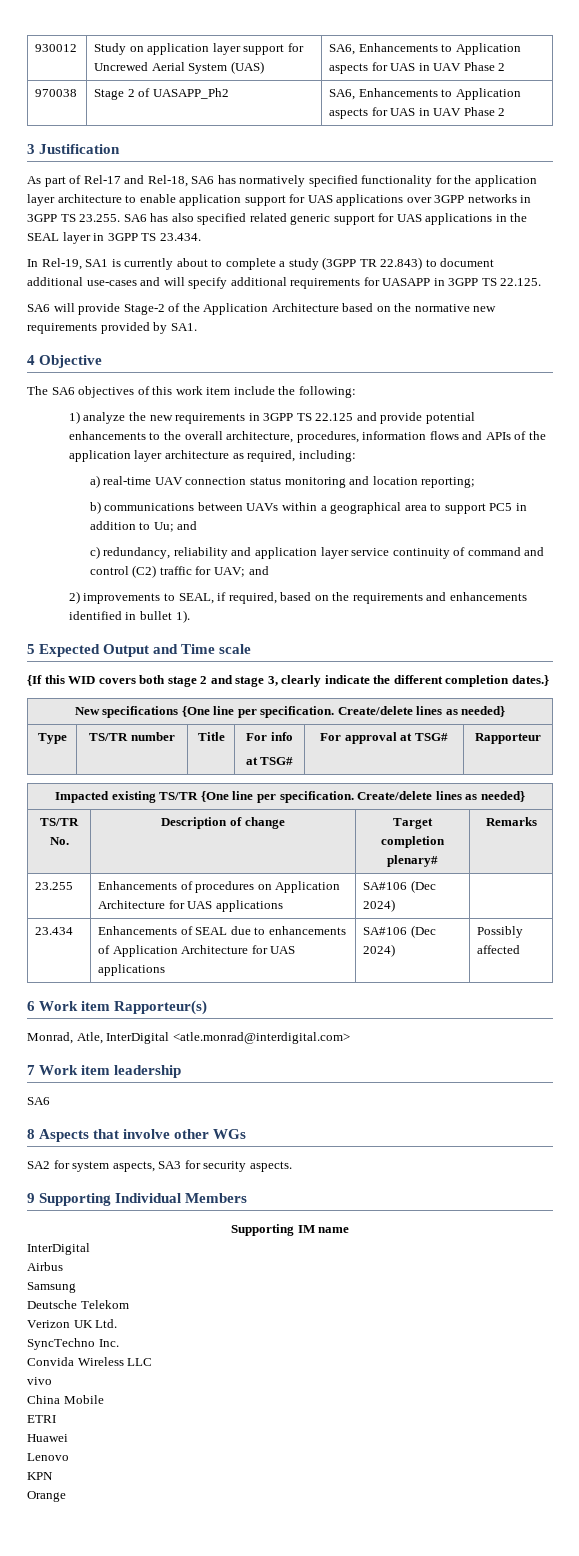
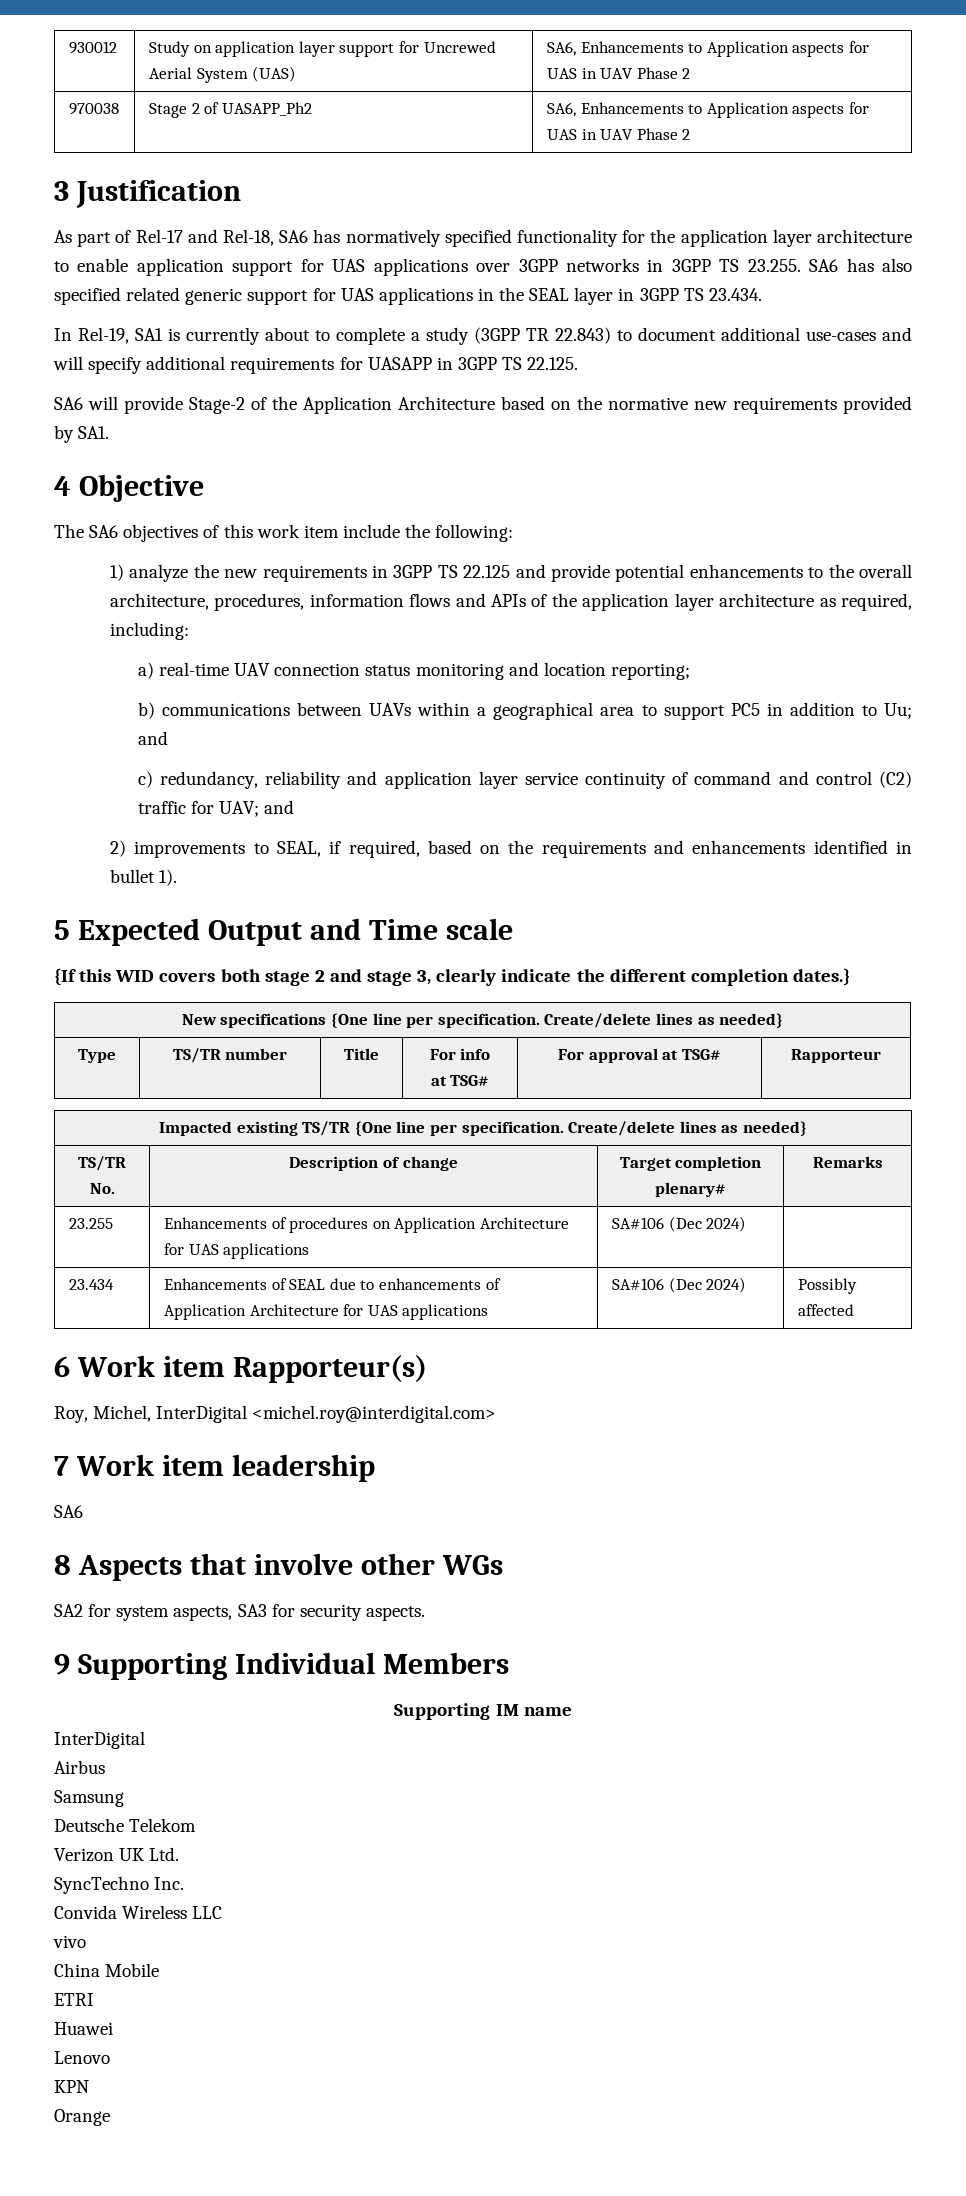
[27,1032,350,1044] Monrad, Atle, InterDigital <atle.monrad@interdigital.com> -> [54,1405,497,1423] Roy, Michel, InterDigital <michel.roy@interdigital.com>

